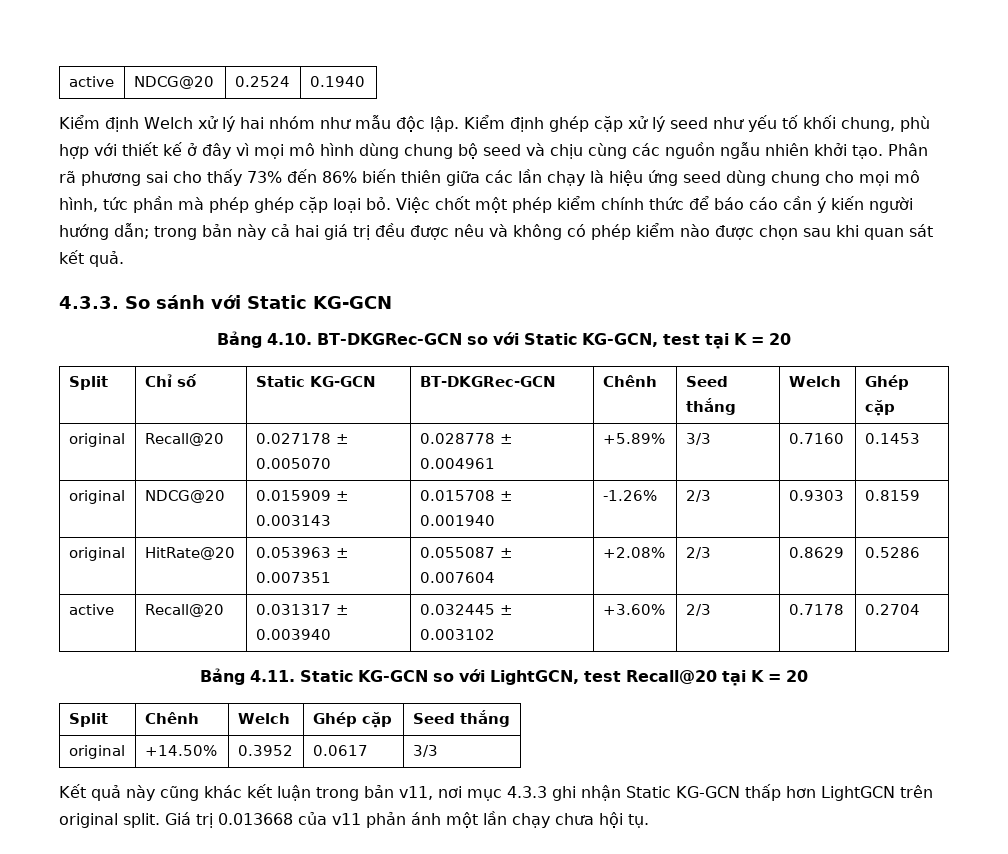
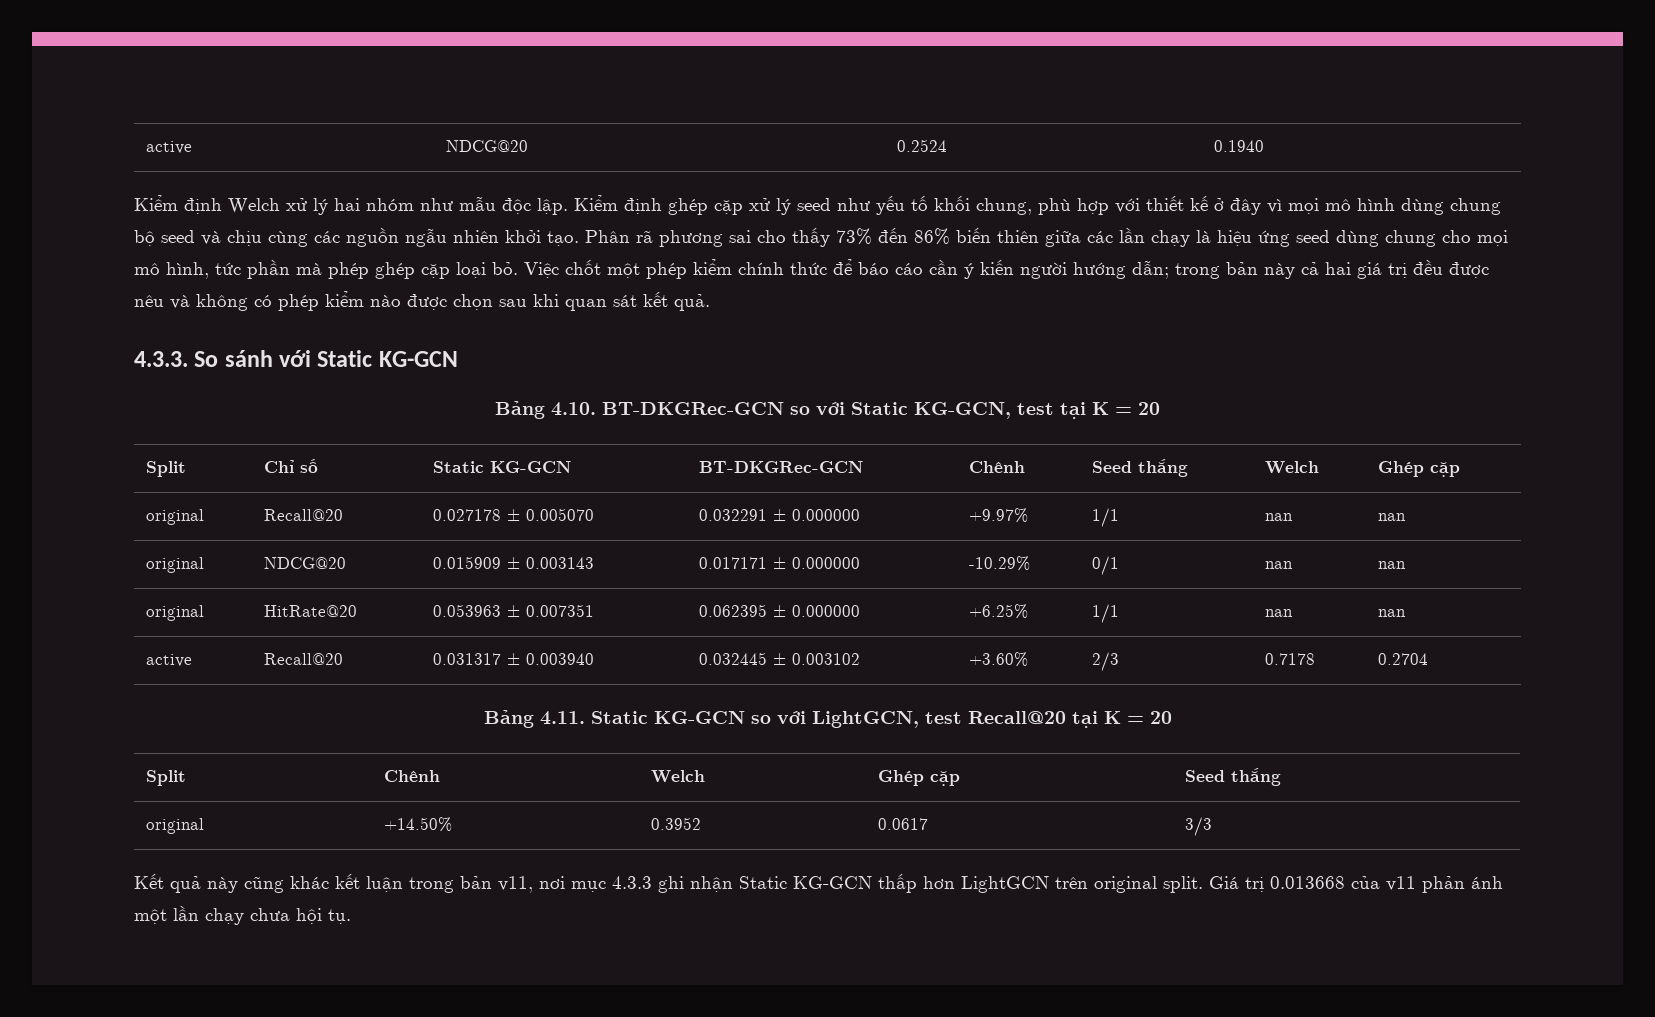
[419,433,513,444] [419,458,495,469] [602,433,665,444] [685,433,711,445] [788,433,844,444] [864,433,920,444] 0.028778 ± 0.004961 | +5.89% | 3/3 | 0.7160 | 0.1453 -> [699,509,861,521] [969,508,1029,523] [1092,508,1120,527] [1265,513,1294,521] [1378,513,1407,521] 0.032291 ± 0.000000 | +9.97% | 1/1 | nan | nan
[419,490,513,501] [419,515,495,526] [602,490,657,501] [685,490,711,502] [788,490,844,501] [864,490,920,501] 0.015708 ± 0.001940 | -1.26% | 2/3 | 0.9303 | 0.8159 -> [699,557,861,569] [969,556,1031,571] [1092,556,1120,575] [1265,561,1294,569] [1378,561,1407,569] 0.017171 ± 0.000000 | -10.29% | 0/1 | nan | nan
[419,547,513,558] [419,572,495,583] [602,547,665,558] [685,547,711,559] [788,547,844,558] [864,547,920,558] 0.055087 ± 0.007604 | +2.08% | 2/3 | 0.8629 | 0.5286 -> [699,604,861,617] [969,604,1029,619] [1092,604,1120,623] [1265,609,1294,617] [1378,609,1407,617] 0.062395 ± 0.000000 | +6.25% | 1/1 | nan | nan

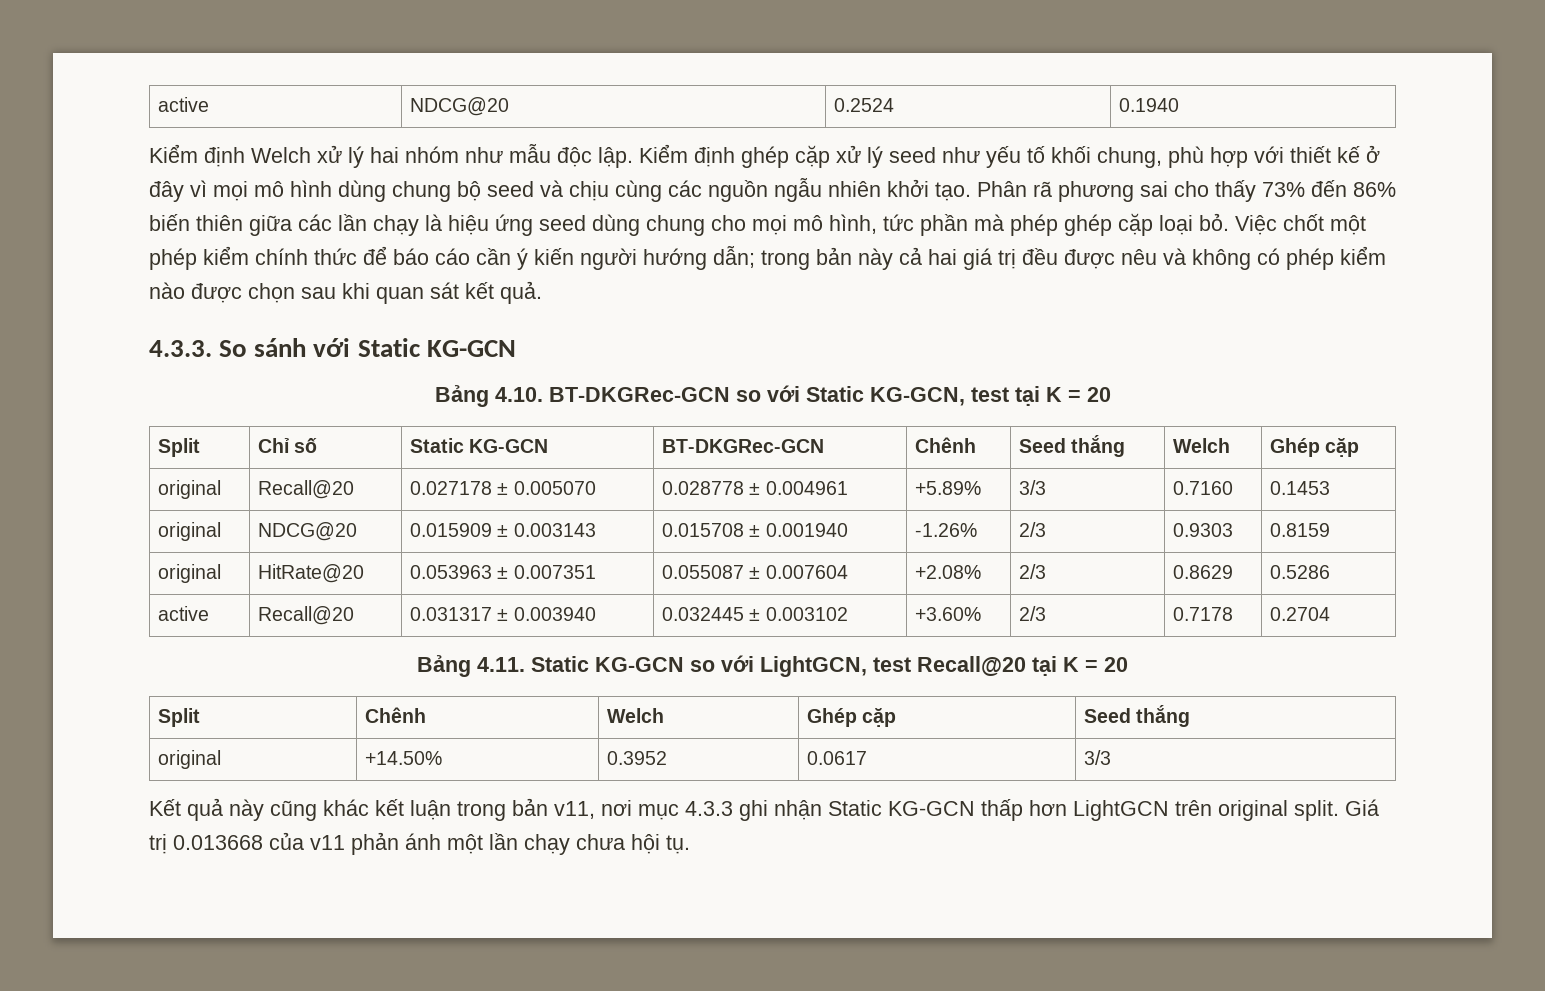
[699,509,861,521] [969,508,1029,523] [1092,508,1120,527] [1265,513,1294,521] [1378,513,1407,521] 0.032291 ± 0.000000 | +9.97% | 1/1 | nan | nan -> [662,481,848,495] [915,481,982,495] [1019,480,1047,495] [1173,481,1234,495] [1270,481,1331,495] 0.028778 ± 0.004961 | +5.89% | 3/3 | 0.7160 | 0.1453
[699,557,861,569] [969,556,1031,571] [1092,556,1120,575] [1265,561,1294,569] [1378,561,1407,569] 0.017171 ± 0.000000 | -10.29% | 0/1 | nan | nan -> [662,523,848,537] [915,523,978,537] [1019,522,1047,537] [1173,523,1234,537] [1270,523,1331,537] 0.015708 ± 0.001940 | -1.26% | 2/3 | 0.9303 | 0.8159
[699,604,861,617] [969,604,1029,619] [1092,604,1120,623] [1265,609,1294,617] [1378,609,1407,617] 0.062395 ± 0.000000 | +6.25% | 1/1 | nan | nan -> [662,565,848,579] [915,565,982,579] [1019,564,1047,579] [1173,565,1234,579] [1270,565,1331,579] 0.055087 ± 0.007604 | +2.08% | 2/3 | 0.8629 | 0.5286

